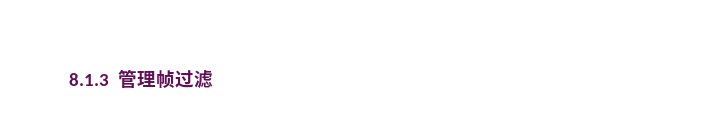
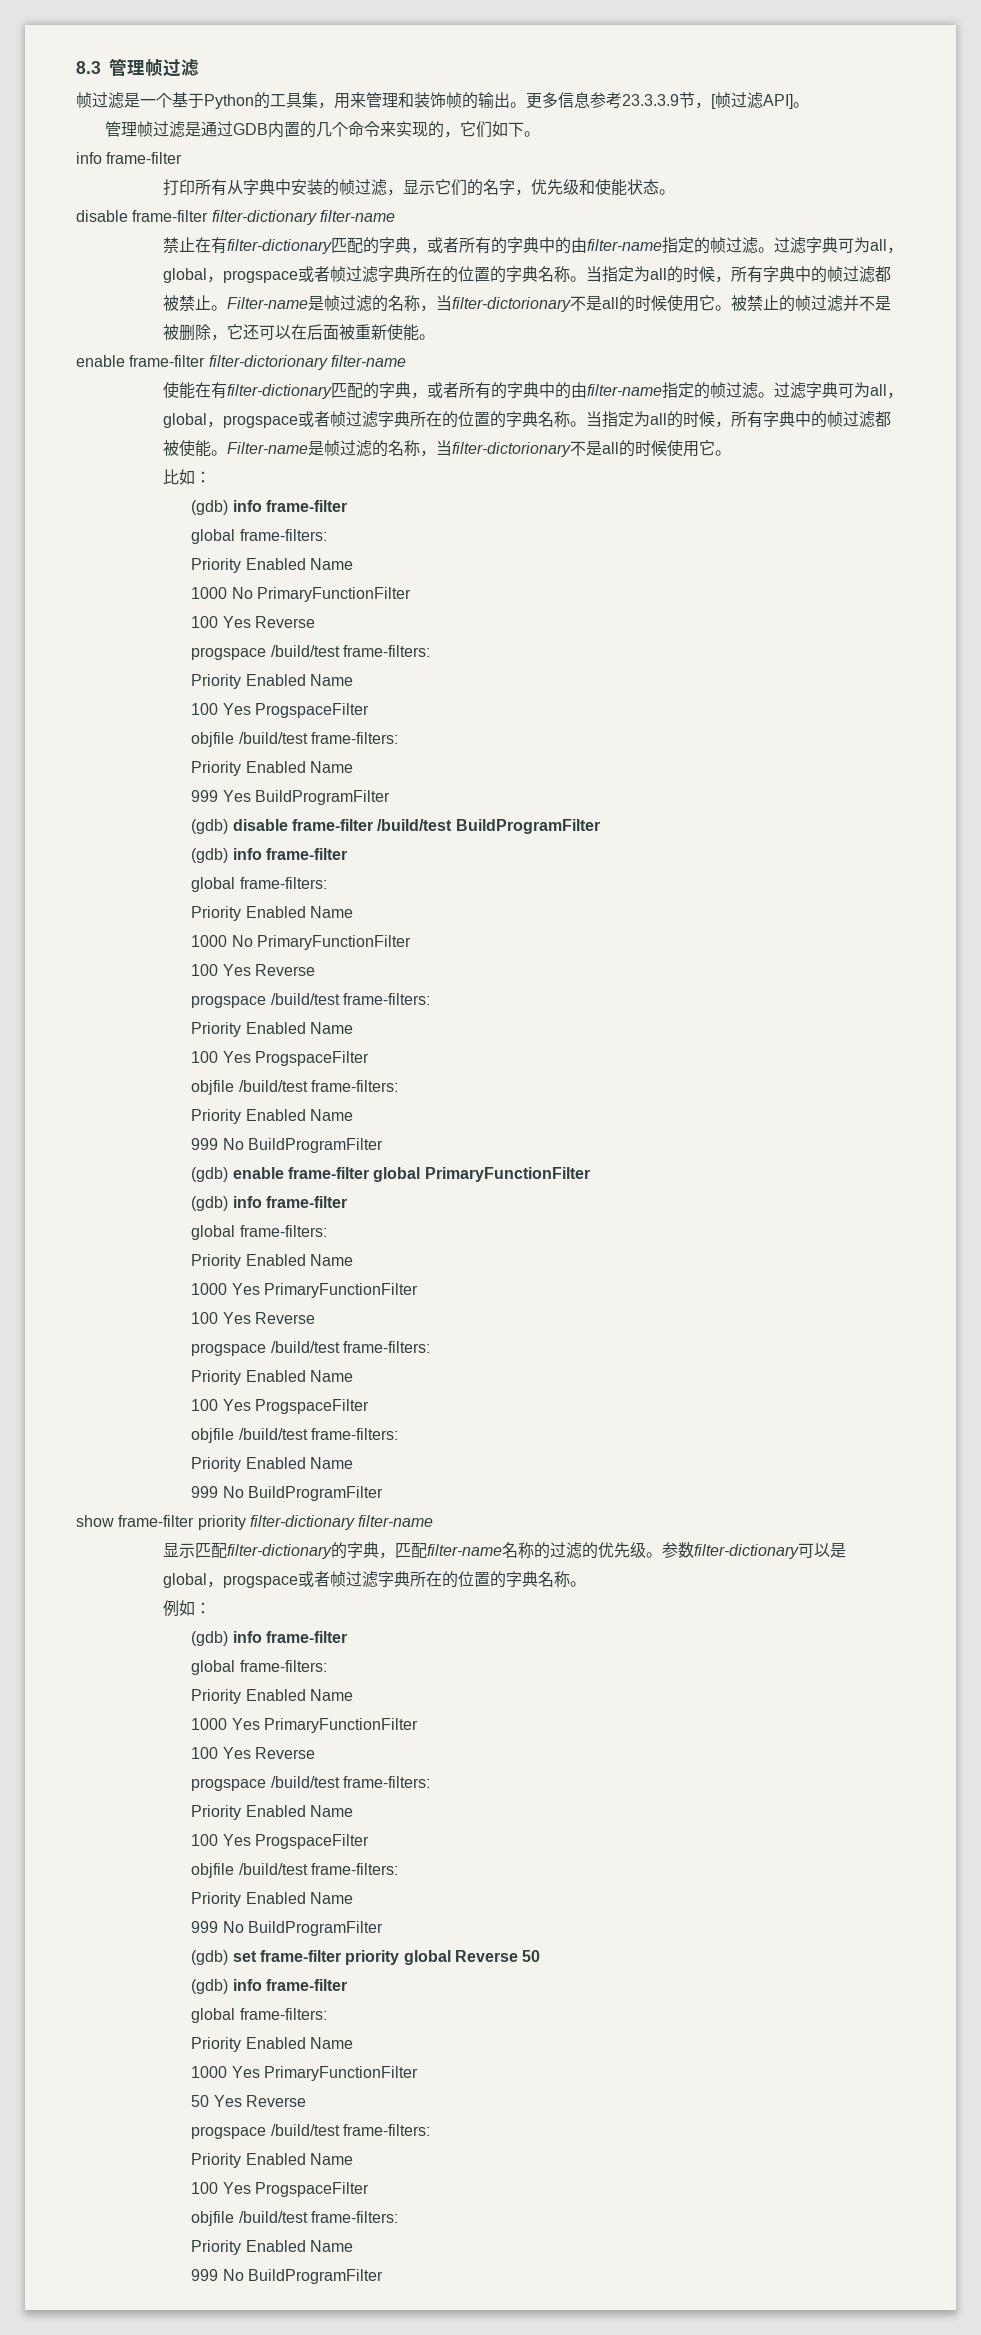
[69,69,213,89] 8.1.3管理帧过滤 -> [76,58,199,77] [76,92,809,109] [104,121,540,138] [76,152,183,164] [162,179,675,196] [76,210,395,225] [162,237,903,254] [162,266,891,283] [162,295,891,312] [162,324,435,341] [76,355,406,370] [162,382,903,399] [162,411,891,428] [162,440,731,457] [162,469,211,485] [191,500,348,515] [191,529,327,544] [191,558,354,573] [191,587,412,602] [191,616,316,628] [191,645,431,660] [191,674,354,689] [191,703,370,718] [191,732,399,747] [191,761,354,776] [191,790,391,805] [191,819,600,834] [191,848,348,863] [191,877,327,892] [191,906,354,921] [191,935,412,950] [191,964,316,976] [191,993,431,1008] [191,1022,354,1037] [191,1051,370,1066] [191,1080,399,1095] [191,1109,354,1124] [191,1138,384,1153] [191,1167,590,1182] [191,1196,348,1211] [191,1225,327,1240] [191,1254,354,1269] [191,1283,419,1298] [191,1312,316,1324] [191,1341,431,1356] [191,1370,354,1385] [191,1399,370,1414] [191,1428,399,1443] [191,1457,354,1472] [191,1486,384,1501] [76,1515,434,1530] [162,1542,846,1559] [162,1571,586,1588] [162,1600,211,1617] [191,1631,348,1646] [191,1660,327,1675] [191,1689,354,1704] [191,1718,419,1733] [191,1747,316,1759] [191,1776,431,1791] [191,1805,354,1820] [191,1834,370,1849] [191,1863,399,1878] [191,1892,354,1907] [191,1921,384,1936] [191,1950,541,1965] [191,1979,348,1994] [191,2008,327,2023] [191,2037,354,2052] [191,2066,419,2081] [191,2095,307,2107] [191,2124,431,2139] [191,2153,354,2168] [191,2182,370,2197] [191,2211,399,2226] [191,2240,354,2255] [191,2269,384,2284] 8.3管理帧过滤 // 帧过滤是一个基于Python的工具集，用来管理和装饰帧的输出。更多信息参考23.3.3.9节，[帧过滤API]。 // 管理帧过滤是通过GDB内置的几个命令来实现的，它们如下。 // info frame-filter // 打印所有从字典中安装的帧过滤，显示它们的名字，优先级和使能状态。 // disable frame-filter filter-dictionary filter-name // 禁止在有filter-dictionary匹配的字典，或者所有的字典中的由filter-name指定的帧过滤。过滤字典可为all，global，progspace或者帧过滤字典所在的位置的字典名称。当指定为all的时候，所有字典中的帧过滤都被禁止。Filter-name是帧过滤的名称，当filter-dictorionary不是all的时候使用它。被禁止的帧过滤并不是被删除，它还可以在后面被重新使能。 // enable frame-filter filter-dictorionary filter-name // 使能在有filter-dictionary匹配的字典，或者所有的字典中的由filter-name指定的帧过滤。过滤字典可为all，global，progspace或者帧过滤字典所在的位置的字典名称。当指定为all的时候，所有字典中的帧过滤都被使能。Filter-name是帧过滤的名称，当filter-dictorionary不是all的时候使用它。 // 比如： // (gdb) info frame-filter // global frame-filters: // Priority Enabled Name // 1000 No PrimaryFunctionFilter // 100 Yes Reverse // progspace /build/test frame-filters: // Priority Enabled Name // 100 Yes ProgspaceFilter // objfile /build/test frame-filters: // Priority Enabled Name // 999 Yes BuildProgramFilter // (gdb) disable frame-filter /build/test BuildProgramFilter // (gdb) info frame-filter // global frame-filters: // Priority Enabled Name // 1000 No PrimaryFunctionFilter // 100 Yes Reverse // progspace /build/test frame-filters: // Priority Enabled Name // 100 Yes ProgspaceFilter // objfile /build/test frame-filters: // Priority Enabled Name // 999 No BuildProgramFilter // (gdb) enable frame-filter global PrimaryFunctionFilter // (gdb) info frame-filter // global frame-filters: // Priority Enabled Name // 1000 Yes PrimaryFunctionFilter // 100 Yes Reverse // progspace /build/test frame-filters: // Priority Enabled Name // 100 Yes ProgspaceFilter // objfile /build/test frame-filters: // Priority Enabled Name // 999 No BuildProgramFilter // show frame-filter priority filter-dictionary filter-name // 显示匹配filter-dictionary的字典，匹配filter-name名称的过滤的优先级。参数filter-dictionary可以是global，progspace或者帧过滤字典所在的位置的字典名称。 // 例如： // (gdb) info frame-filter // global frame-filters: // Priority Enabled Name // 1000 Yes PrimaryFunctionFilter // 100 Yes Reverse // progspace /build/test frame-filters: // Priority Enabled Name // 100 Yes ProgspaceFilter // objfile /build/test frame-filters: // Priority Enabled Name // 999 No BuildProgramFilter // (gdb) set frame-filter priority global Reverse 50 // (gdb) info frame-filter // global frame-filters: // Priority Enabled Name // 1000 Yes PrimaryFunctionFilter // 50 Yes Reverse // progspace /build/test frame-filters: // Priority Enabled Name // 100 Yes ProgspaceFilter // objfile /build/test frame-filters: // Priority Enabled Name // 999 No BuildProgramFilter

